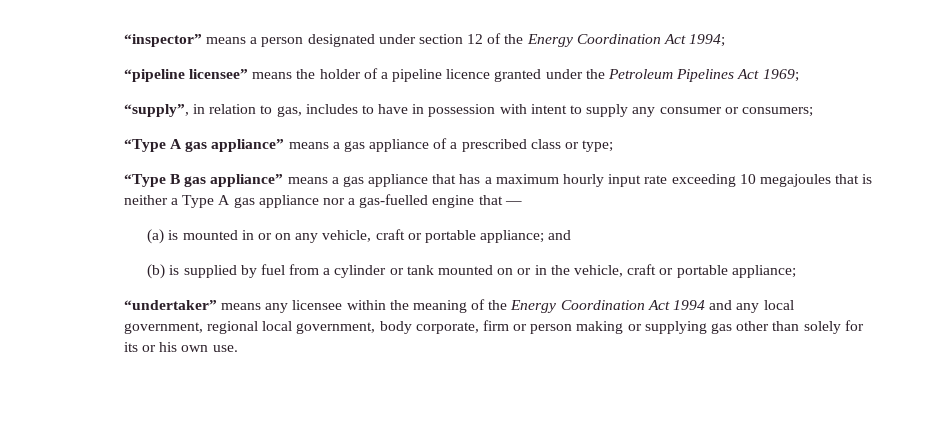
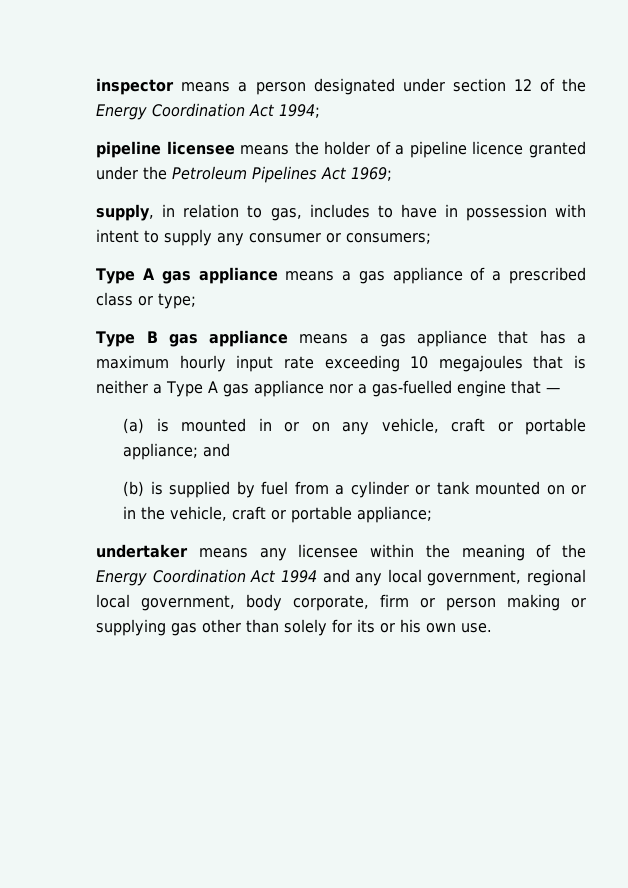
[123,34,202,47] “inspector” -> [96,78,175,95] inspector
[123,69,248,82] “pipeline licensee” -> [96,141,235,158] pipeline licensee
[123,104,189,117] “supply”, -> [96,204,155,221] supply,
[123,139,285,152] “Type A gas appliance” -> [96,267,278,284] Type A gas appliance
[123,174,166,187] “Type -> [96,331,136,347] Type
[210,174,284,187] appliance” -> [209,330,289,347] appliance
[123,300,217,310] “undertaker” -> [96,544,189,558] undertaker

